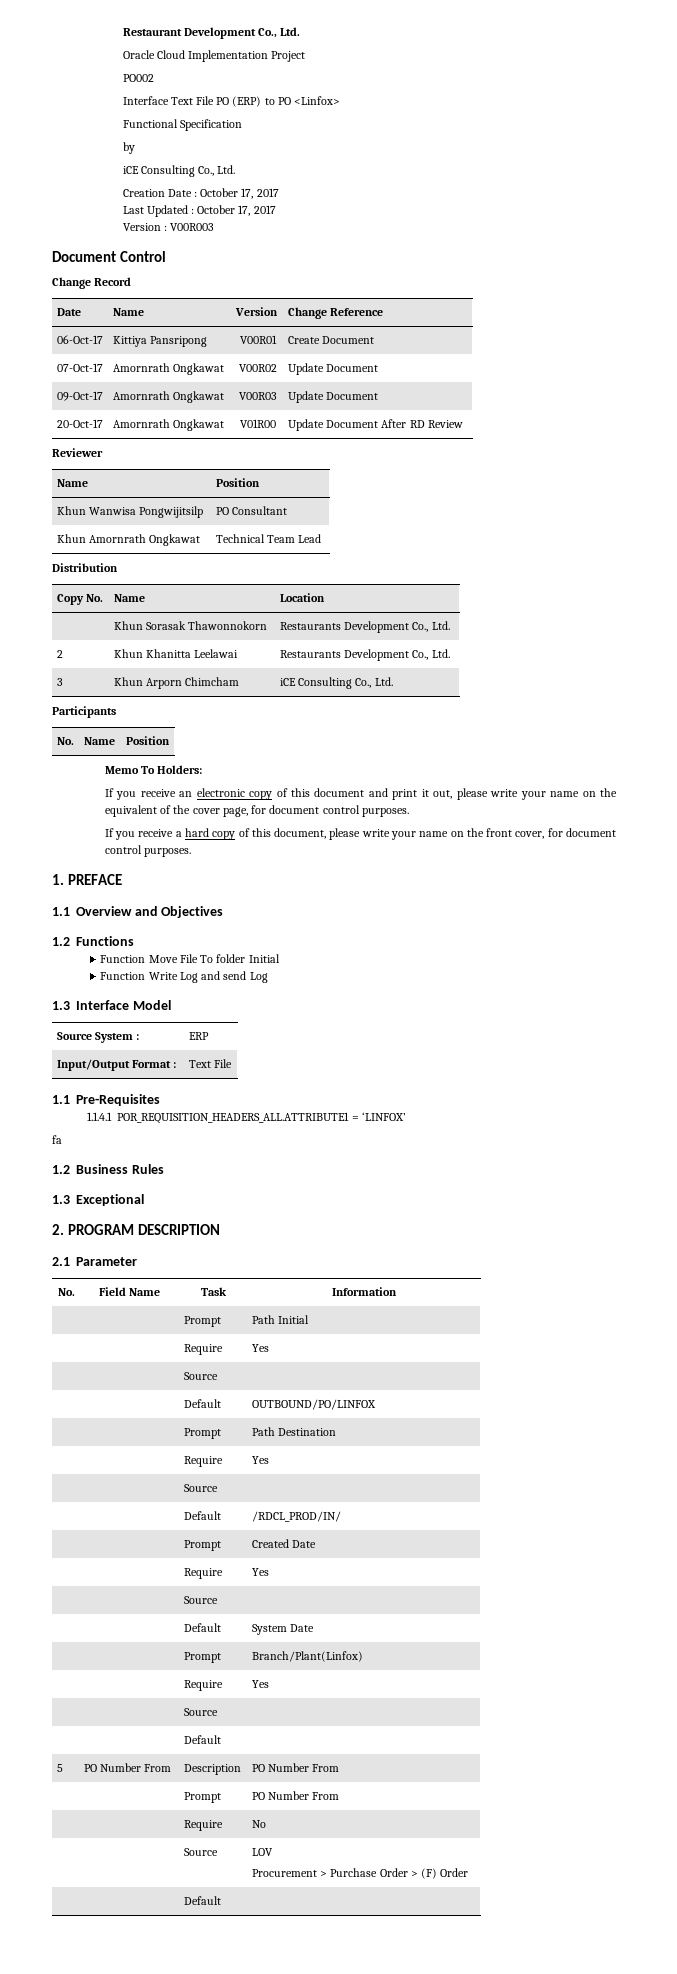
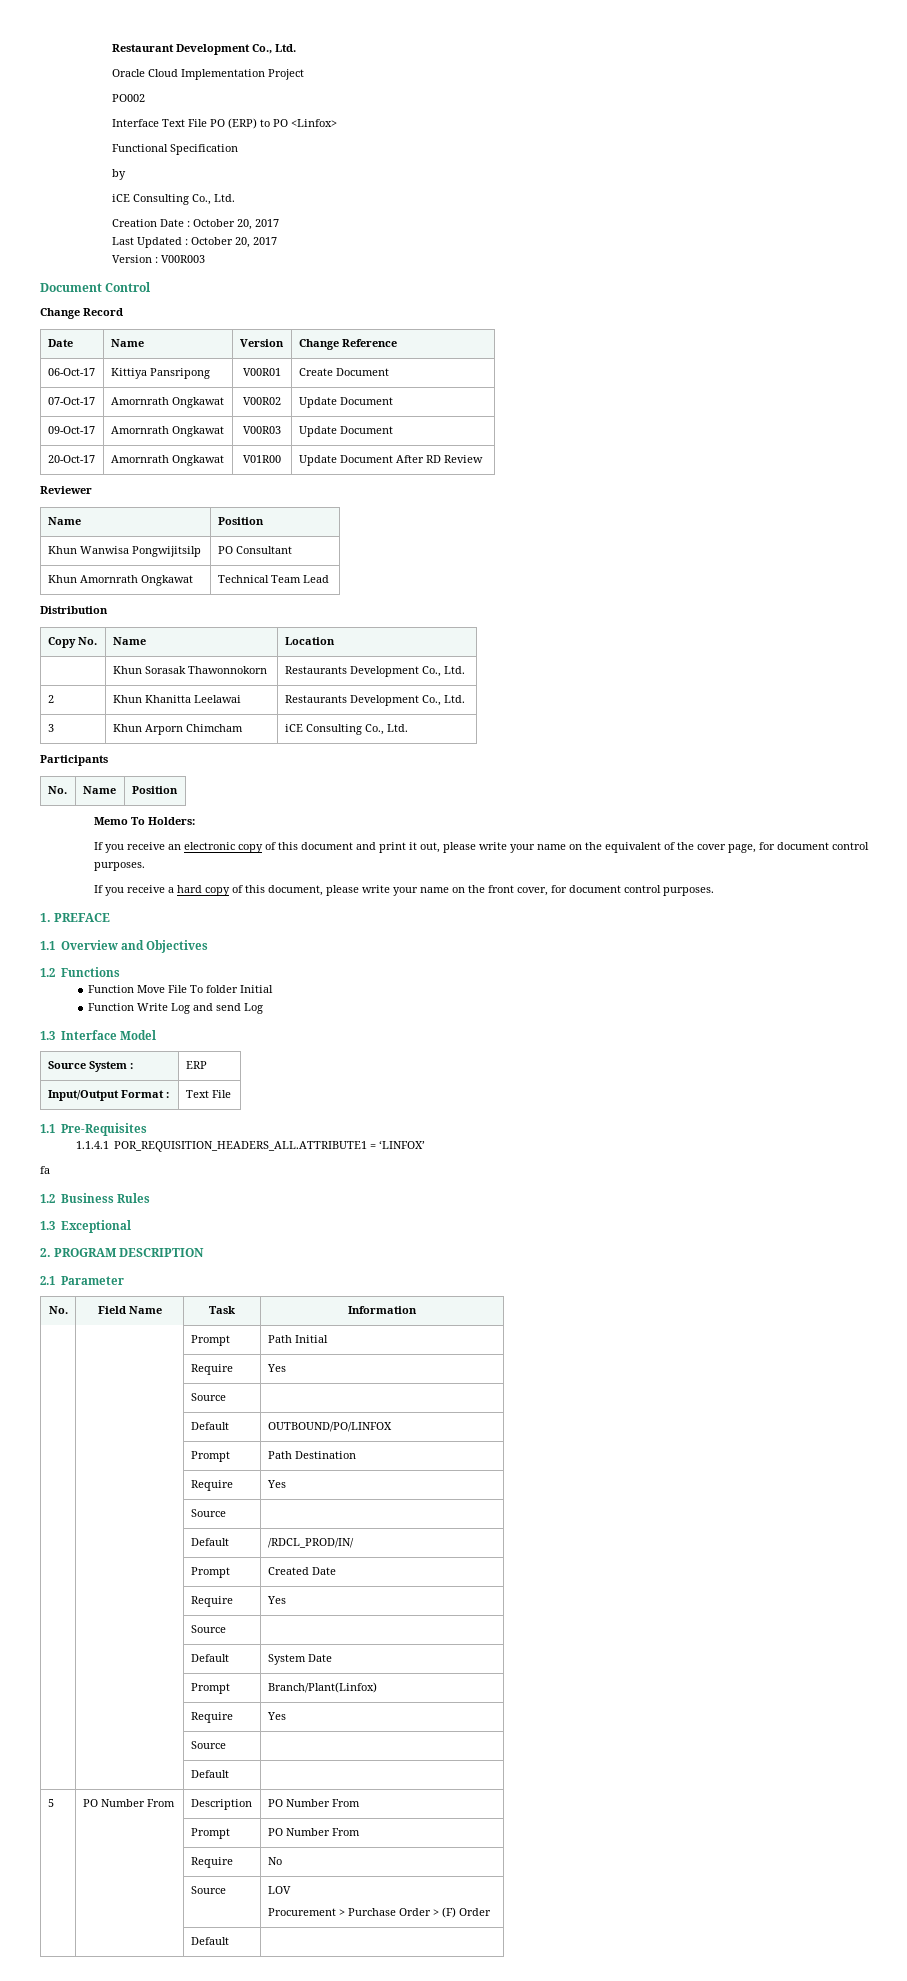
[241,188,254,199] 17, -> [236,219,252,230] 20,
[238,205,251,216] 17, -> [234,237,250,248] 20,

